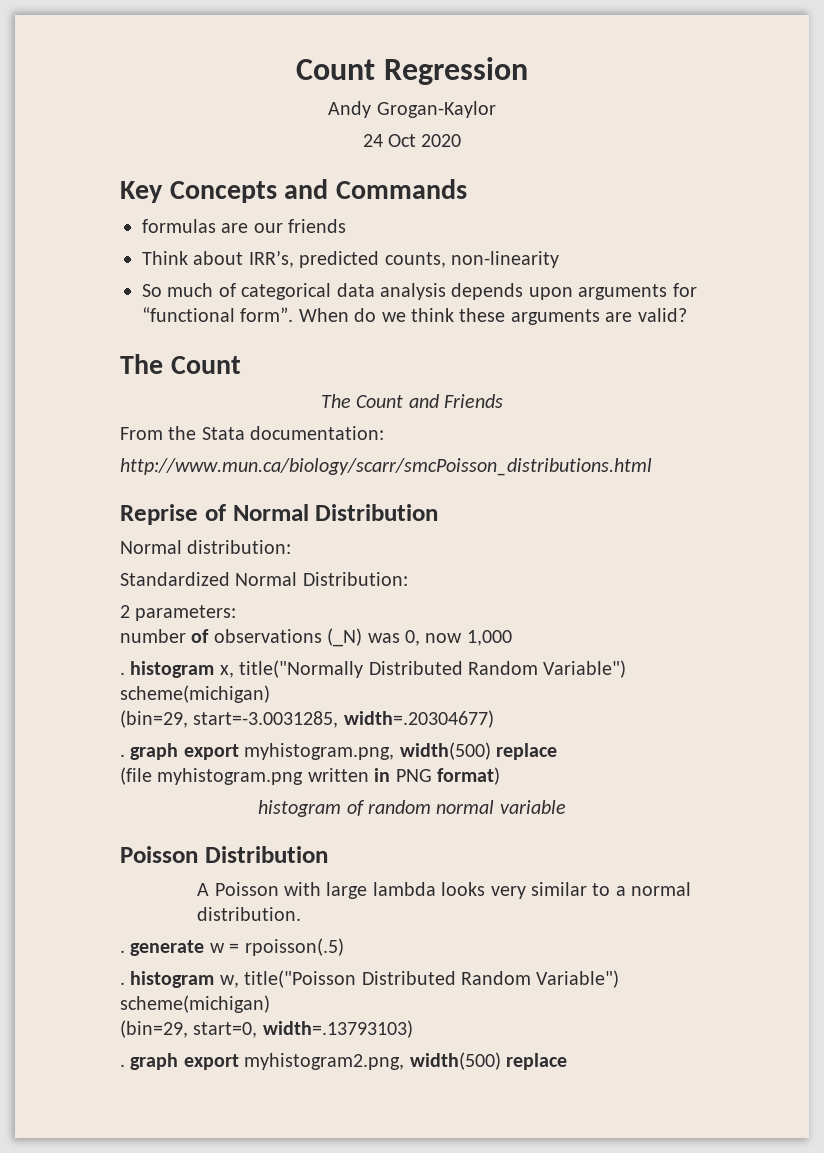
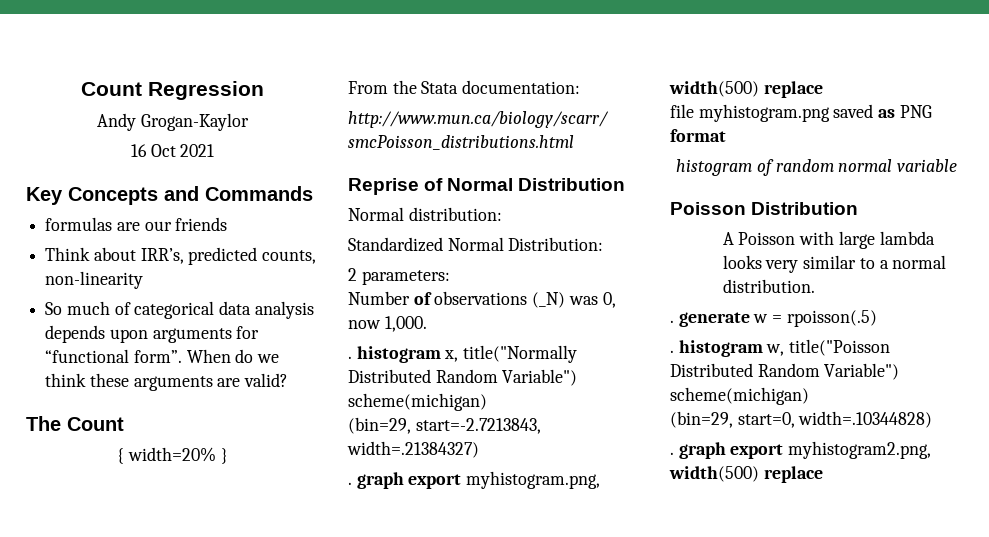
[362,134,462,147] 24 Oct 2020 -> [130,144,215,157] 16 Oct 2021
[320,394,504,408] The Count and Friends -> [117,447,228,464] { width=20% }
[120,629,186,643] number -> [348,291,410,305] Number
[466,630,512,646] 1,000 -> [384,316,427,332] 1,000.
[193,710,494,728] start=-3.0031285, width=.20304677) -> [415,418,541,434] [347,441,479,458] start=-2.7213843, width=.21384327)
[120,767,500,785] (file myhistogram.png written in PNG format) -> [670,104,932,122] [670,129,726,142] file myhistogram.png saved as PNG format
[262,1020,413,1038] width=.13793103) -> [798,411,933,428] width=.10344828)

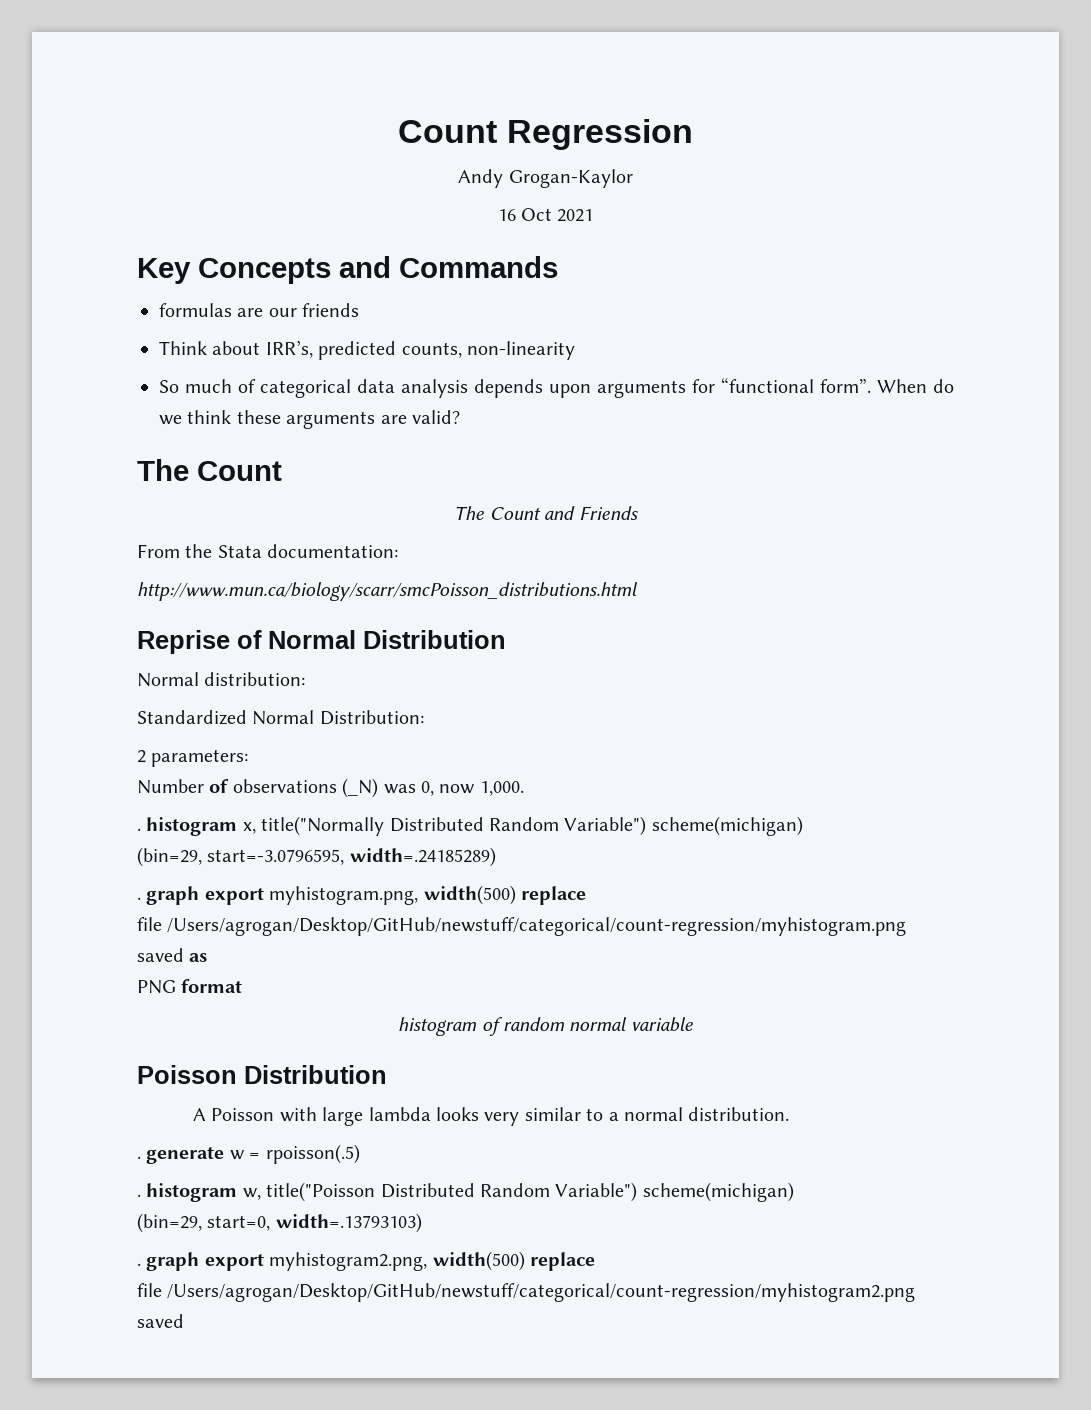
[117,447,228,464] { width=20% } -> [454,506,638,520] The Count and Friends
[415,418,541,434] [347,441,479,458] start=-2.7213843, width=.21384327) -> [207,847,496,867] start=-3.0796595, width=.24185289)
[698,104,830,122] myhistogram.png -> [167,917,907,936] /Users/agrogan/Desktop/GitHub/newstuff/categorical/count-regression/myhistogram.png
(896, 113) none -> (208, 957) //
[798,411,933,428] width=.10344828) -> [275,1213,422,1233] width=.13793103)
(823, 474) none -> [137,1283,916,1302] [137,1314,184,1328] // file /Users/agrogan/Desktop/GitHub/newstuff/categorical/count-regression/myhistogram2.png saved

